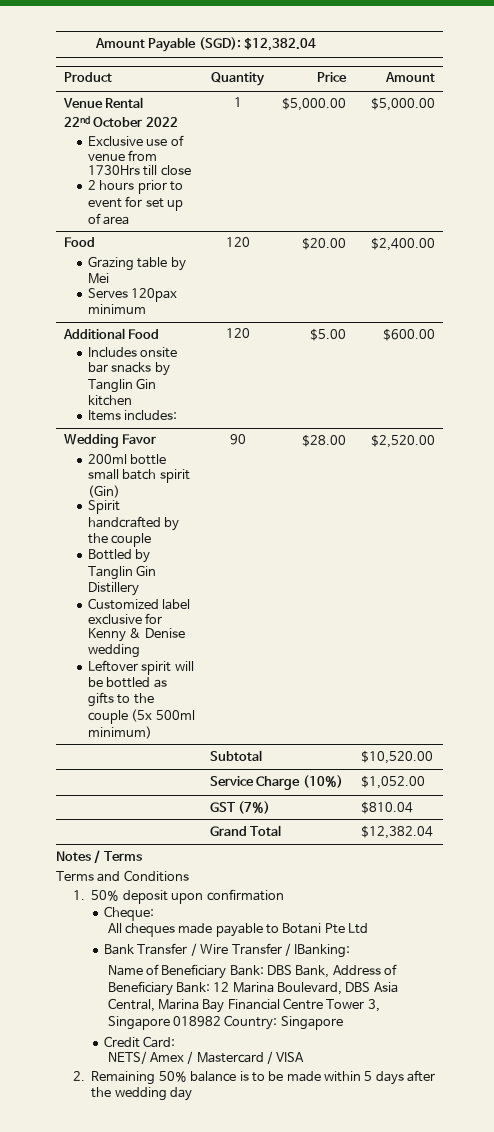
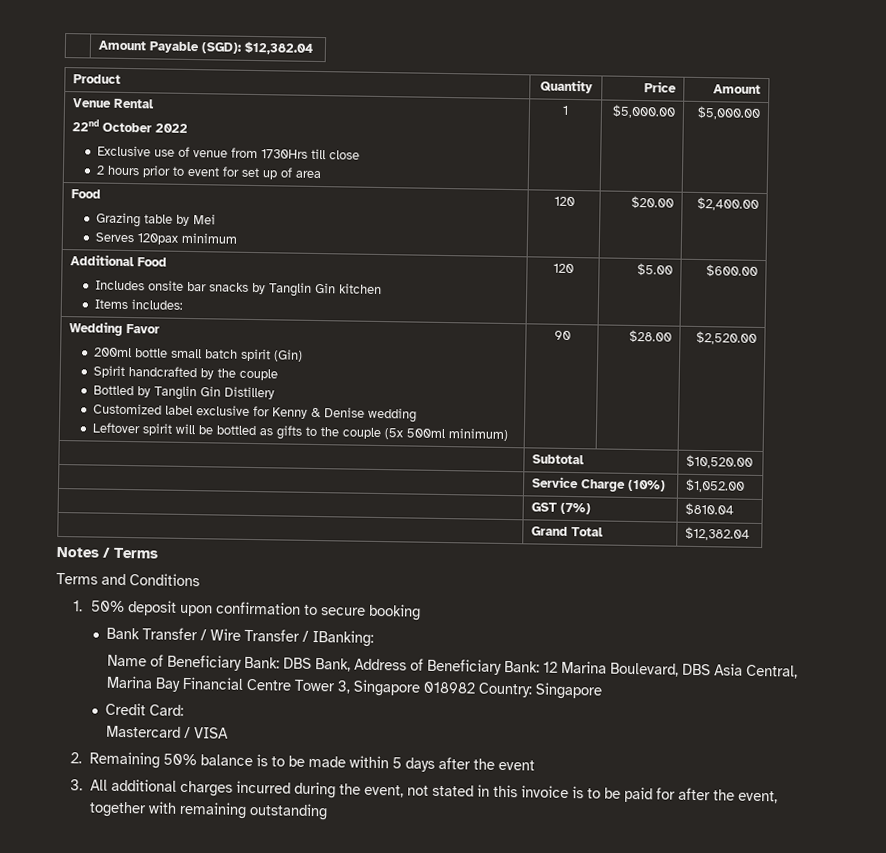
[104,906,155,921] [107,923,369,937] // Cheque: // All cheques made payable to Botani Pte Ltd -> [303,603,421,621] to secure booking
[107,1051,194,1064] NETS/ Amex / -> (184, 710) none
[114,1087,193,1101] wedding day -> [497,759,535,771] [70,778,778,804] [88,801,328,821] event // 3. All additional charges incurred during the event, not stated in this invoice is to be paid for after the event, together with remaining outstanding

